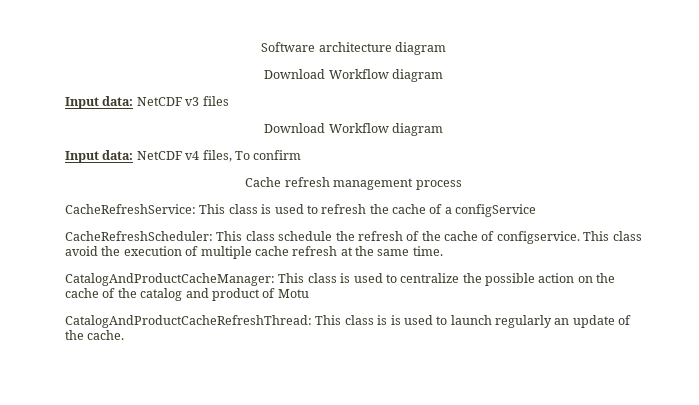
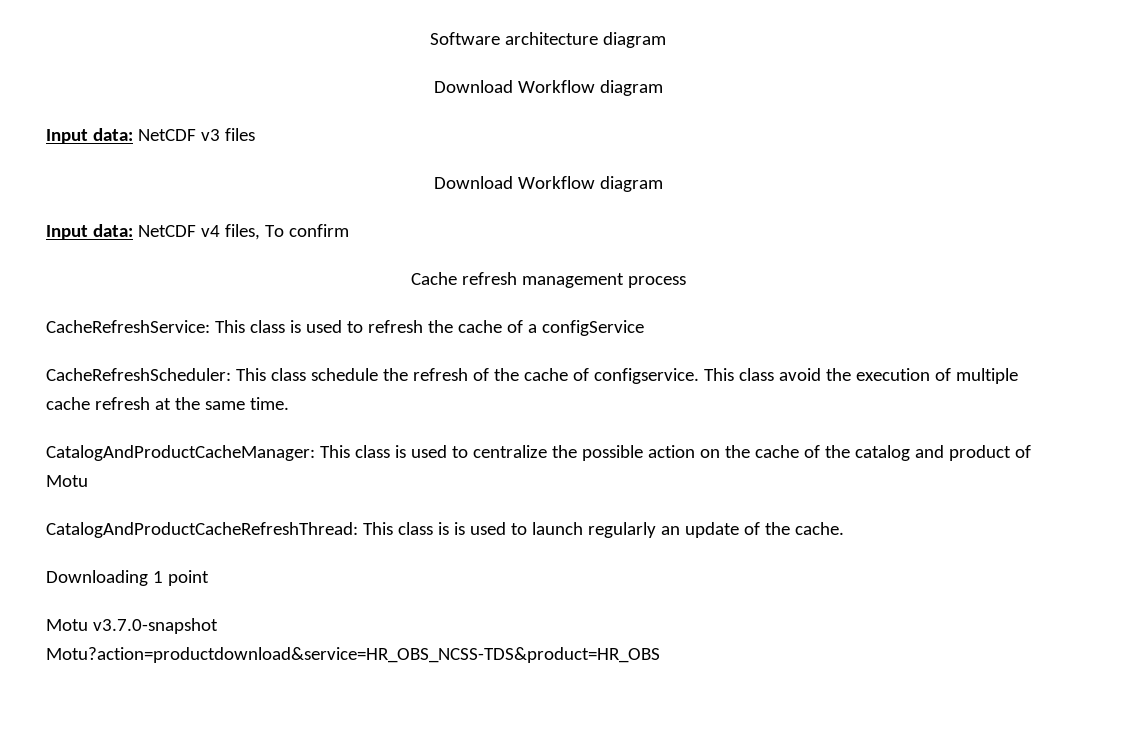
(125, 335) none -> [46,570,209,586] [46,618,218,634] [46,647,660,663] // Downloading 1 point // Motu v3.7.0-snapshot // Motu?action=productdownload&service=HR_OBS_NCSS-TDS&product=HR_OBS

